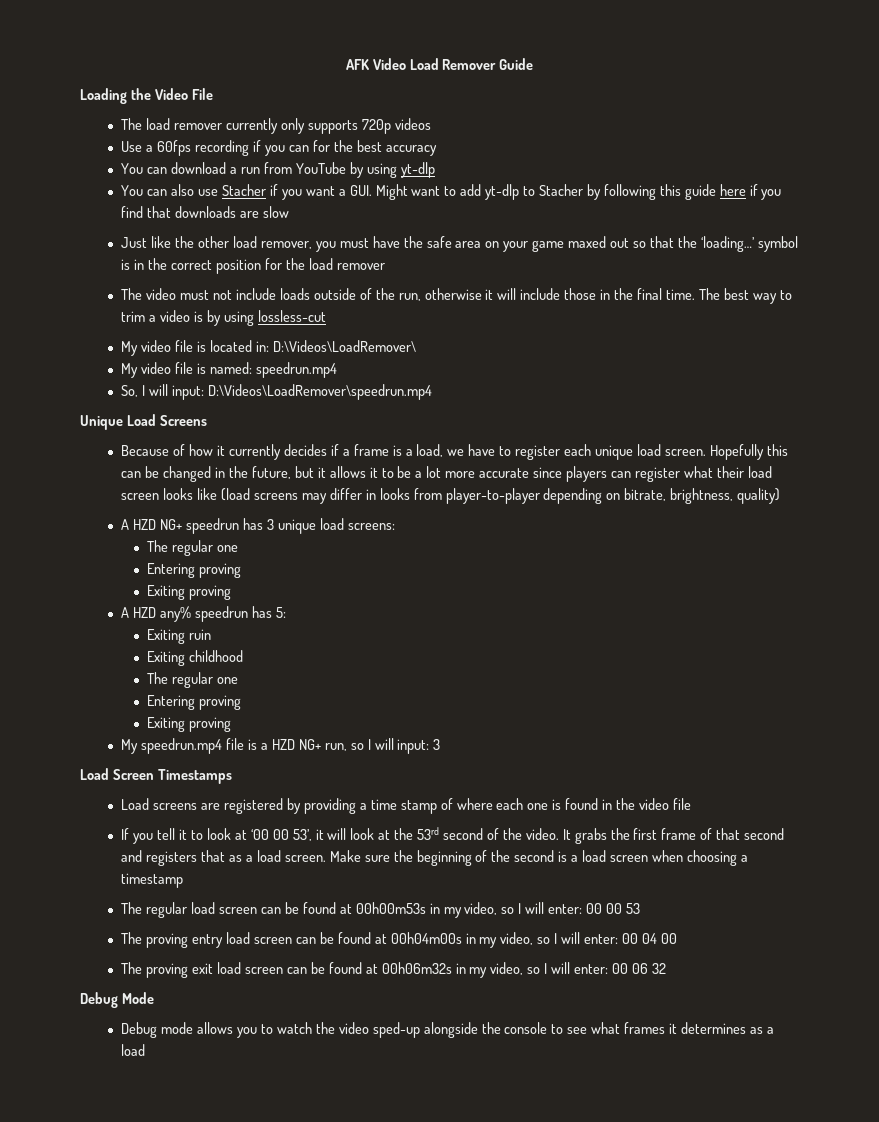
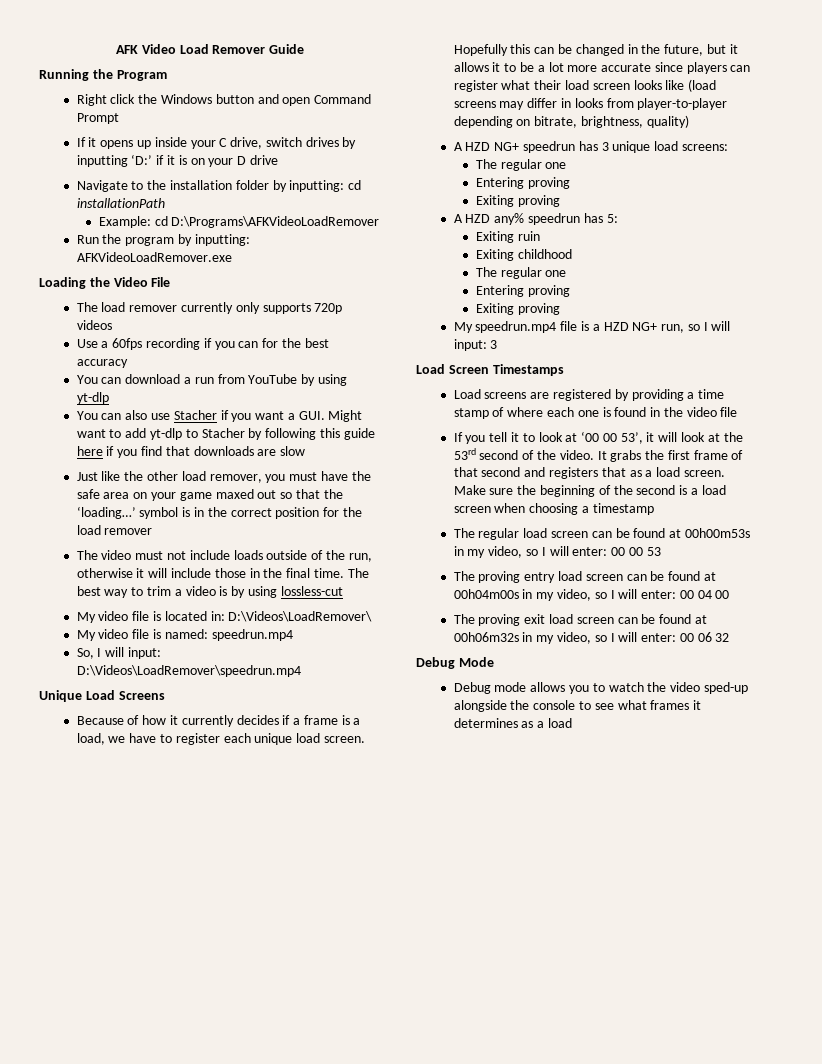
(534, 64) none -> [39,69,167,81] [76,94,372,106] [76,113,119,124] [76,137,357,149] [76,154,278,167] [76,180,362,192] [76,198,165,208] [98,216,380,228] [76,234,250,246] [76,252,232,262] // Running the Program // Right click the Windows button and open Command Prompt // If it opens up inside your C drive, switch drives by inputting ‘D:’ if it is on your D drive // Navigate to the installation folder by inputting: cd installationPath // Example: cd D:\Programs\AFKVideoLoadRemover // Run the program by inputting: AFKVideoLoadRemover.exe

